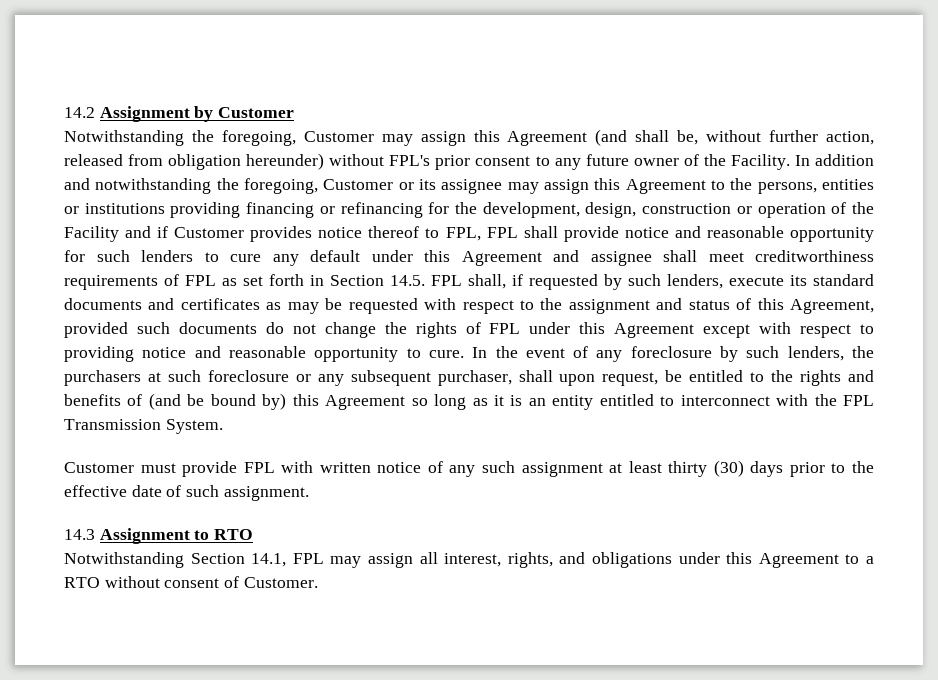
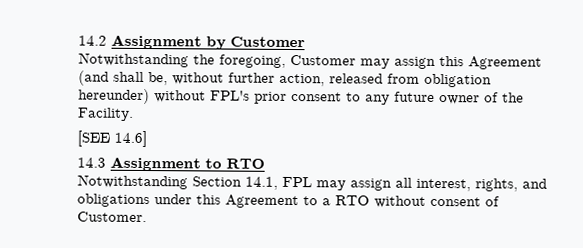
[794,154,874,166] [64,178,875,194] [64,202,874,218] [64,226,875,242] [64,250,874,266] [64,274,874,290] [64,298,874,314] [64,322,874,338] [64,346,874,362] [64,370,874,386] [64,393,875,410] [64,419,223,434] [64,460,874,477] [64,485,309,501] In addition and notwithstanding the foregoing, Customer or its assignee may assign this Agreement to the persons, entities or institutions providing financing or refinancing for the development, design, construction or operation of the Facility and if Customer provides notice thereof to FPL, FPL shall provide notice and reasonable opportunity for such lenders to cure any default under this Agreement and assignee shall meet creditworthiness requirements of FPL as set forth in Section 14.5. FPL shall, if requested by such lenders, execute its standard documents and certificates as may be requested with respect to the assignment and status of this Agreement, provided such documents do not change the rights of FPL under this Agreement except with respect to providing notice and reasonable opportunity to cure. In the event of any foreclosure by such lenders, the purchasers at such foreclosure or any subsequent purchaser, shall upon request, be entitled to the rights and benefits of (and be bound by) this Agreement so long as it is an entity entitled to interconnect with the FPL Transmission System. // Customer must provide FPL with written notice of any such assignment at least thirty (30) days prior to the effective date of such assignment. -> [77,130,147,148] // [SEE 14.6]

